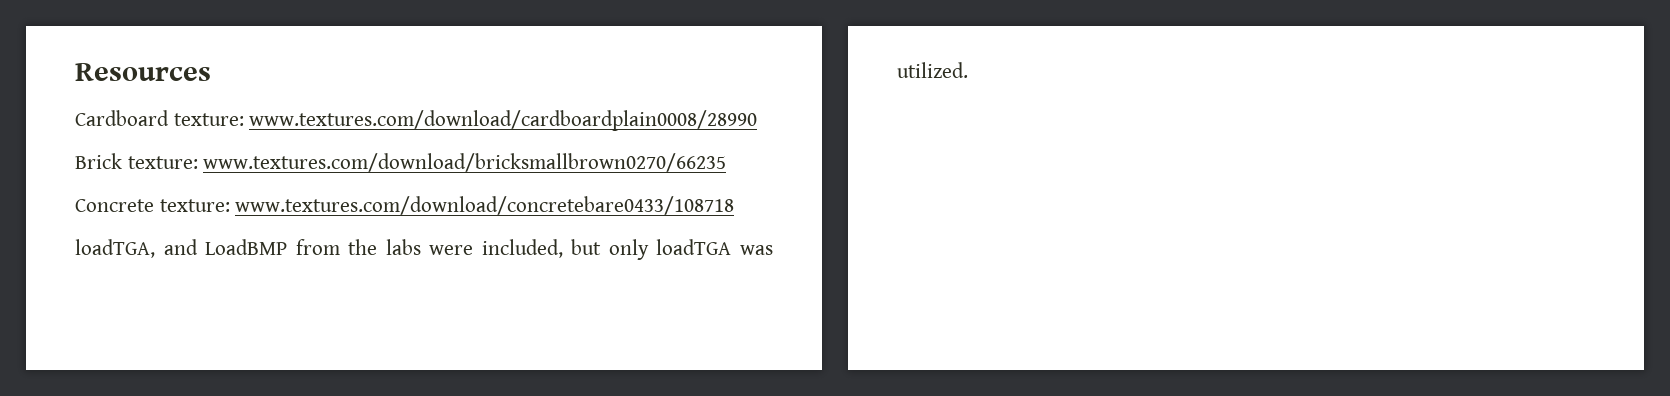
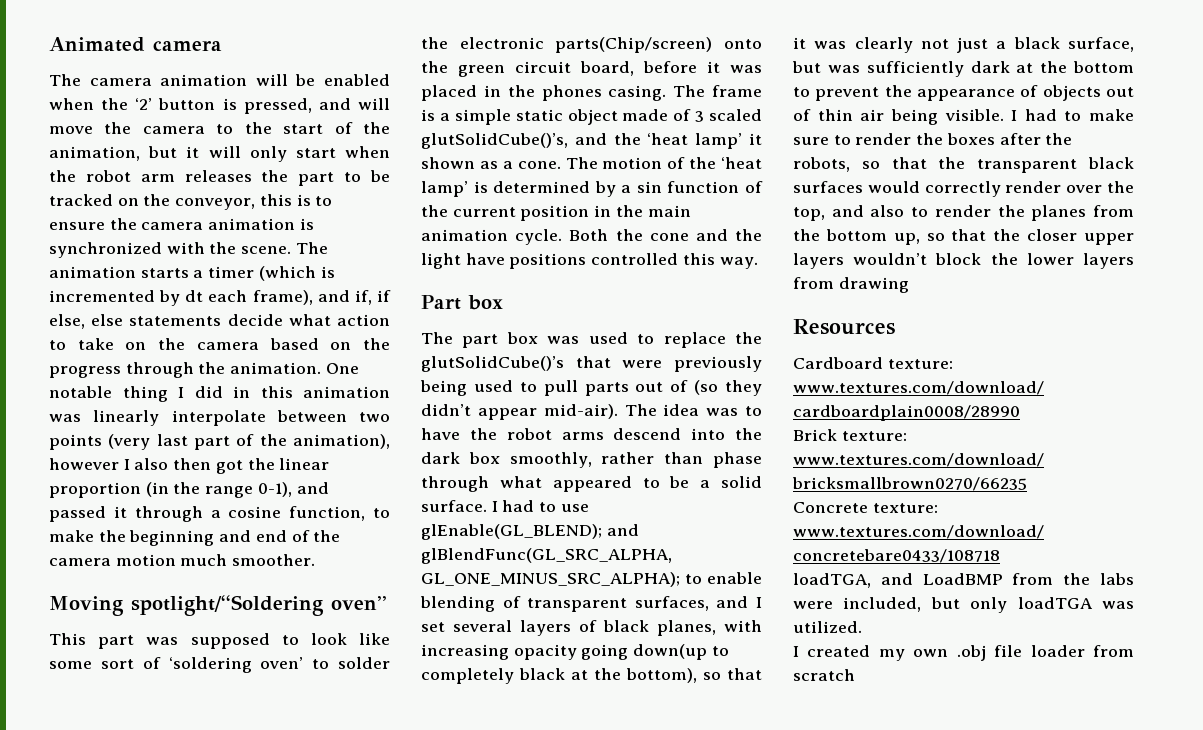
(75, 72) none -> [49,37,222,52] [49,74,390,86] [49,98,390,114] [49,122,391,134] [49,146,390,162] [49,170,390,186] [49,194,333,210] [49,218,314,230] [49,242,328,258] [49,266,335,281] [49,290,392,306] [49,314,390,329] [49,338,391,350] [49,362,359,378] [49,386,390,402] [49,410,390,426] [49,434,390,450] [49,458,330,474] [49,482,329,498] [49,506,390,522] [49,530,341,546] [49,554,316,566] [49,595,387,616] [49,633,390,649] [49,657,390,673] [421,37,762,53] [421,61,762,77] [421,85,762,101] [421,109,762,125] [421,133,762,149] [421,157,762,169] [421,181,763,197] [421,205,691,221] [421,229,762,245] [421,253,758,269] [421,295,503,310] [421,332,762,348] [421,356,762,372] [420,380,762,396] [421,404,762,420] [421,428,762,440] [421,452,762,468] [421,476,762,492] [421,500,589,512] [421,524,639,540] [421,548,672,564] [421,572,762,587] [420,596,762,612] [421,620,762,636] [421,644,729,660] [421,668,762,684] [793,37,1134,53] [792,61,1134,77] [793,85,1134,101] [793,109,1134,125] [793,133,1073,145] [793,157,1134,173] [793,181,1134,197] [793,205,1134,221] [793,229,1134,245] [793,253,1134,269] [793,277,909,293] Animated camera // The camera animation will be enabled when the ‘2’ button is pressed, and will move the camera to the start of the animation, but it will only start when the robot arm releases the part to be tracked on the conveyor, this is to ensure the camera animation is synchronized with the scene. The animation starts a timer (which is incremented by dt each frame), and if, if else, else statements decide what action to take on the camera based on the progress through the animation. One notable thing I did in this animation was linearly interpolate between two points (very last part of the animation), however I also then got the linear proportion (in the range 0-1), and passed it through a cosine function, to make the beginning and end of the camera motion much smoother. // Moving spotlight/“Soldering oven” // This part was supposed to look like some sort of ‘soldering oven’ to solder the electronic parts(Chip/screen) onto the green circuit board, before it was placed in the phones casing. The frame is a simple static object made of 3 scaled glutSolidCube()’s, and the ‘heat lamp’ it shown as a cone. The motion of the ‘heat lamp’ is determined by a sin function of the current position in the main animation cycle. Both the cone and the light have positions controlled this way. // Part box // The part box was used to replace the glutSolidCube()’s that were previously being used to pull parts out of (so they didn’t appear mid-air). The idea was to have the robot arms descend into the dark box smoothly, rather than phase through what appeared to be a solid surface. I had to use glEnable(GL_BLEND); and glBlendFunc(GL_SRC_ALPHA, GL_ONE_MINUS_SRC_ALPHA); to enable blending of transparent surfaces, and I set several layers of black planes, with increasing opacity going down(up to completely black at the bottom), so that it was clearly not just a black surface, but was sufficiently dark at the bottom to prevent the appearance of objects out of thin air being visible. I had to make sure to render the boxes after the robots, so that the transparent black surfaces would correctly render over the top, and also to render the planes from the bottom up, so that the closer upper layers wouldn’t block the lower layers from drawing //
(968, 70) none -> [793,645,1134,661] [793,669,855,681] // I created my own .obj file loader from scratch

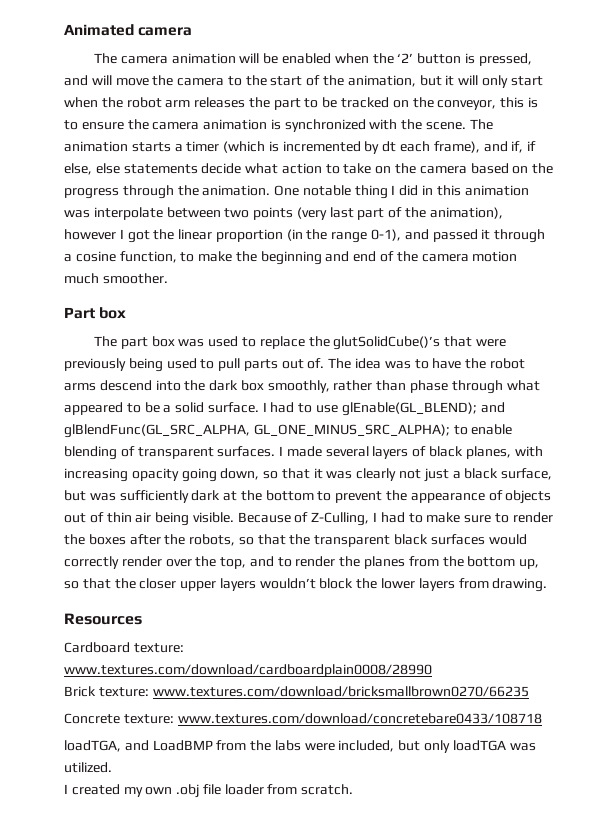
[93,410,160,426] linearly -> (90, 214) none
[134,458,212,470] also then -> (124, 234) none
[49,595,387,616] [49,633,390,649] [49,657,390,673] [421,37,762,53] [421,61,762,77] [421,85,762,101] [421,109,762,125] [421,133,762,149] [421,157,762,169] [421,181,763,197] [421,205,691,221] [421,229,762,245] [421,253,758,269] // Moving spotlight/“Soldering oven” // This part was supposed to look like some sort of ‘soldering oven’ to solder the electronic parts(Chip/screen) onto the green circuit board, before it was placed in the phones casing. The frame is a simple static object made of 3 scaled glutSolidCube()’s, and the ‘heat lamp’ it shown as a cone. The motion of the ‘heat lamp’ is determined by a sin function of the current position in the main animation cycle. Both the cone and the light have positions controlled this way. -> (168, 278) none
[670,380,762,396] [421,404,618,420] of (so they didn’t appear mid-air). -> [307,358,325,369] of.
[634,596,762,611] [421,622,445,632] surfaces, and I set -> [217,446,322,457] surfaces. I made
[633,644,729,660] [421,668,697,684] down(up to completely black at the bottom), -> [220,468,260,480] down,
(1004, 115) none -> [237,512,370,526] Because of Z-Culling,
[870,205,905,217] also -> (274, 561) none
[838,277,909,293] drawing -> [492,578,548,592] drawing.
[793,669,855,681] scratch -> [301,784,354,795] scratch.

